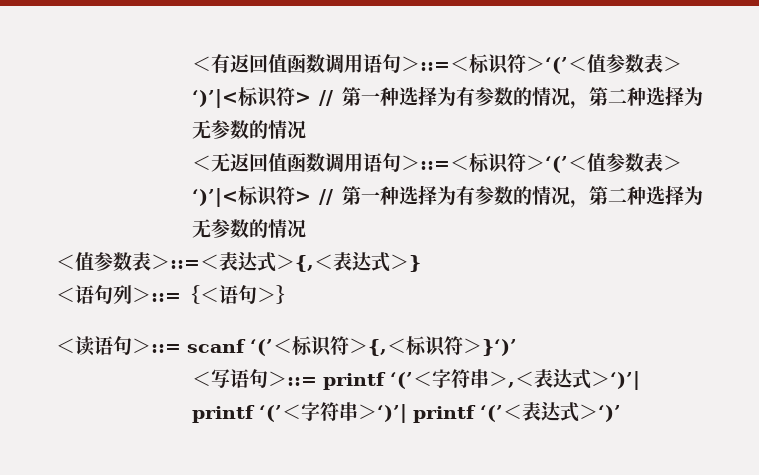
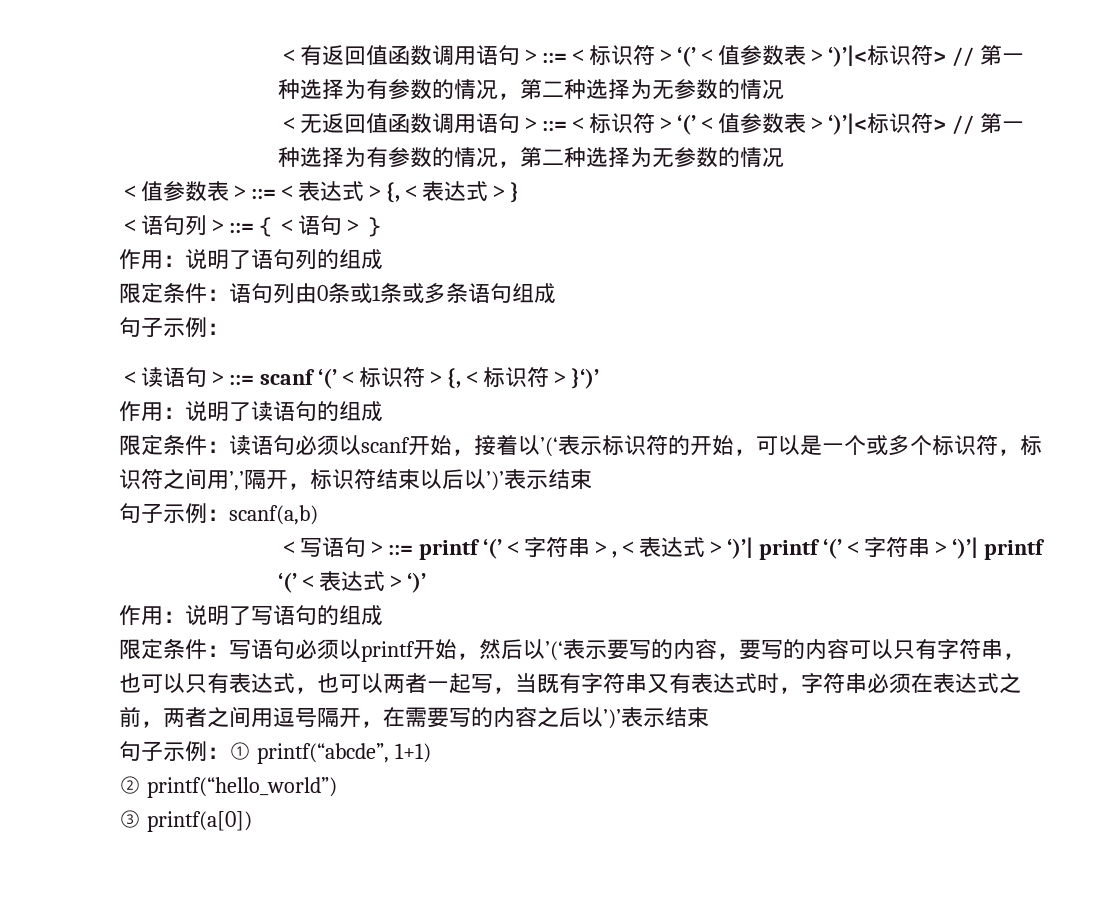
(295, 294) none -> [119,249,383,270] [119,283,556,304] [119,317,229,338] // 作用：说明了语句列的组成 // 限定条件：语句列由0条或1条或多条语句组成 // 句子示例：
(517, 347) none -> [119,401,383,422] [119,435,1042,457] [119,468,592,491] [119,503,318,525] // 作用：说明了读语句的组成 // 限定条件：读语句必须以scanf开始，接着以’(‘表示标识符的开始，可以是一个或多个标识符，标识符之间用’,’隔开，标识符结束以后以’)’表示结束 // 句子示例：scanf(a,b)
(621, 413) none -> [119,605,383,626] [119,639,1025,662] [119,673,1021,694] [119,706,709,729] [119,741,431,764] [119,776,337,798] [119,810,252,832] // 作用：说明了写语句的组成 // 限定条件：写语句必须以printf开始，然后以’(‘表示要写的内容，要写的内容可以只有字符串，也可以只有表达式，也可以两者一起写，当既有字符串又有表达式时，字符串必须在表达式之前，两者之间用逗号隔开，在需要写的内容之后以’)’表示结束 // 句子示例：① printf(“abcde”, 1+1) // ② printf(“hello_world”) // ③ printf(a[0])

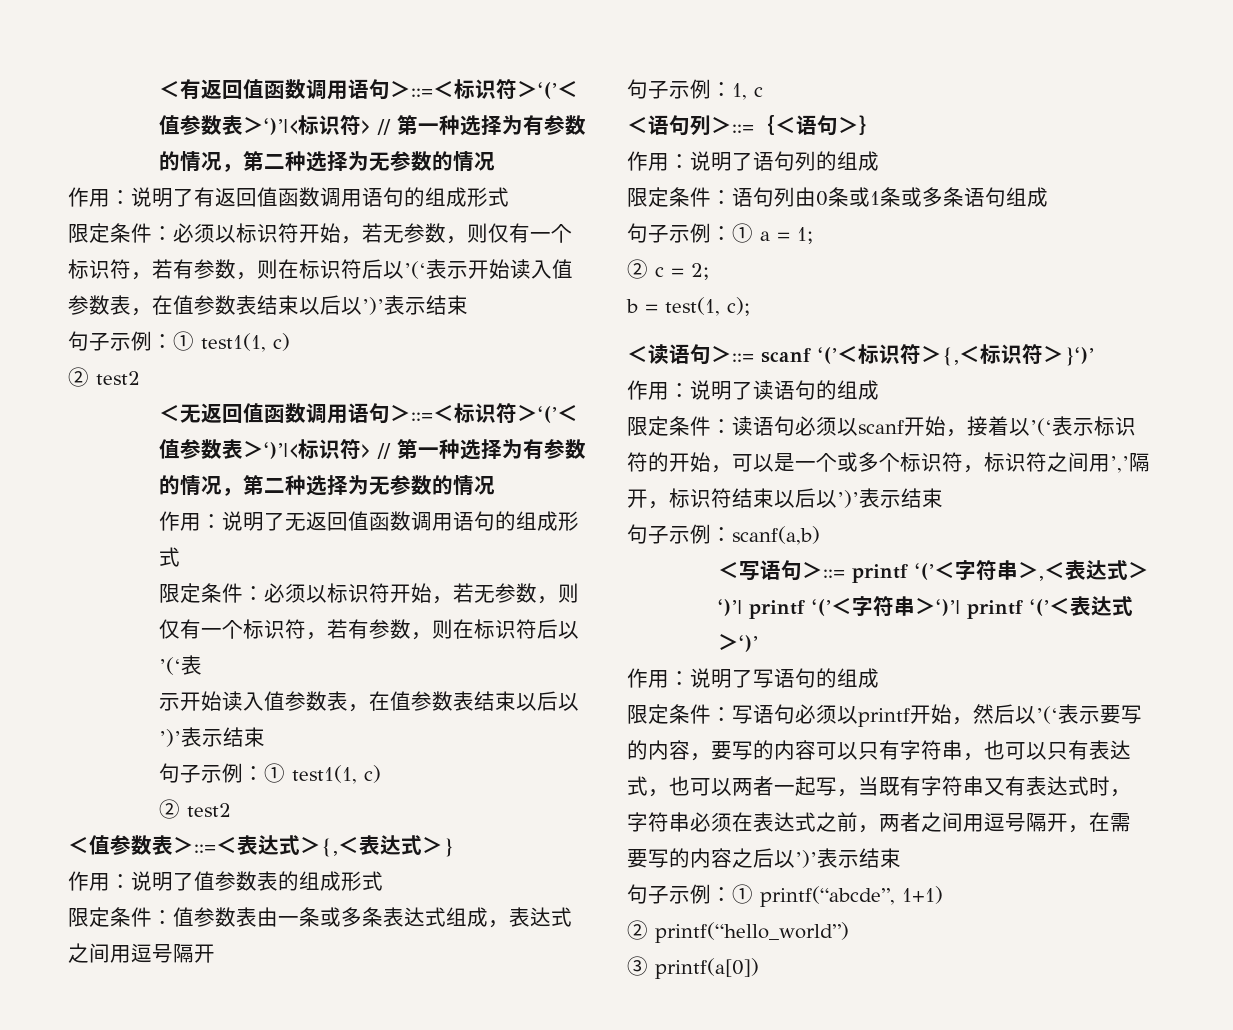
(785, 89) none -> [68,187,509,207] [68,223,572,244] [68,259,573,280] [68,295,468,316] [68,331,290,352] [68,367,140,387] // 作用：说明了有返回值函数调用语句的组成形式 // 限定条件：必须以标识符开始，若无参数，则仅有一个标识符，若有参数，则在标识符后以’(‘表示开始读入值参数表，在值参数表结束以后以’)’表示结束 // 句子示例：① test1(1, c) // ② test2
(785, 157) none -> [159,511,580,531] [159,547,181,567] [159,583,580,604] [159,619,580,640] [159,655,203,675] [159,691,580,712] [159,727,266,747] [159,763,382,784] [159,799,232,819] // 作用：说明了无返回值函数调用语句的组成形式 // 限定条件：必须以标识符开始，若无参数，则仅有一个标识符，若有参数，则在标识符后以’(‘表 // 示开始读入值参数表，在值参数表结束以后以’)’表示结束 // 句子示例：① test1(1, c) // ② test2
(519, 192) none -> [68,871,383,891] [68,907,572,928] [68,943,215,963] [627,79,763,100] // 作用：说明了值参数表的组成形式 // 限定条件：值参数表由一条或多条表达式组成，表达式之间用逗号隔开 // 句子示例：1, c
(229, 329) none -> [732,223,813,244] [627,259,709,280] [626,297,750,316] ① a = 1; // ② c = 2; // b = test(1, c);

